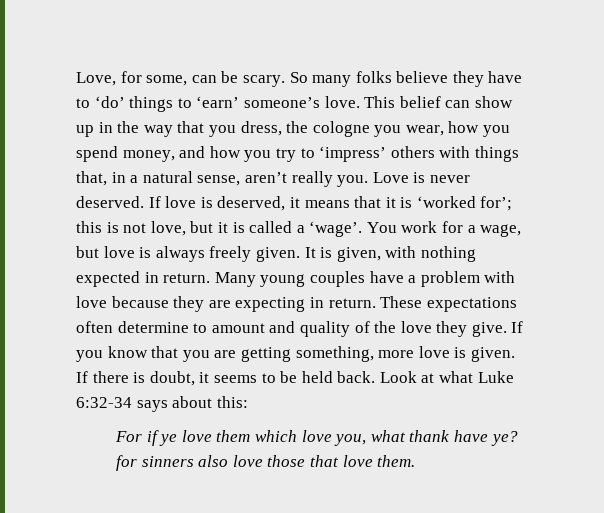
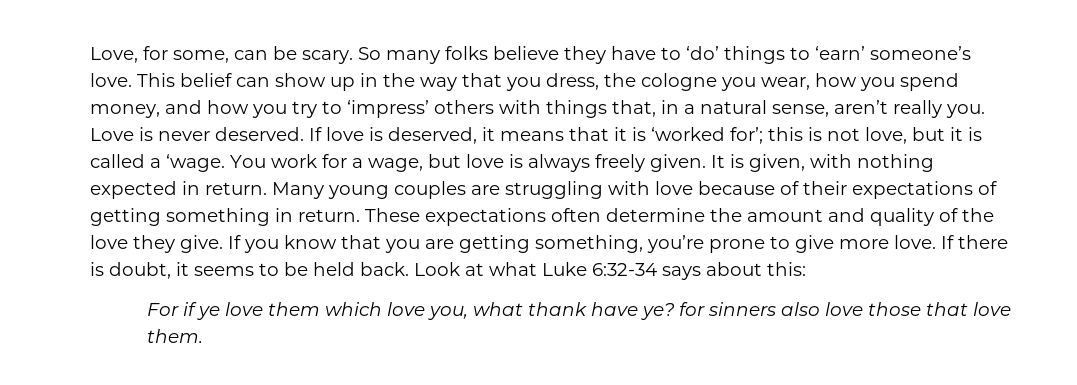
[309,221,363,237] ‘wage’. -> [166,154,225,172] ‘wage.
[369,271,516,287] [76,296,306,312] have a problem with love because they are expecting -> [471,181,997,199] [90,208,270,226] are struggling with love because of their expectations of getting something
[193,323,208,333] to -> [710,208,742,222] the
[378,346,515,362] more love is given. -> [647,235,936,253] you’re prone to give more love.

